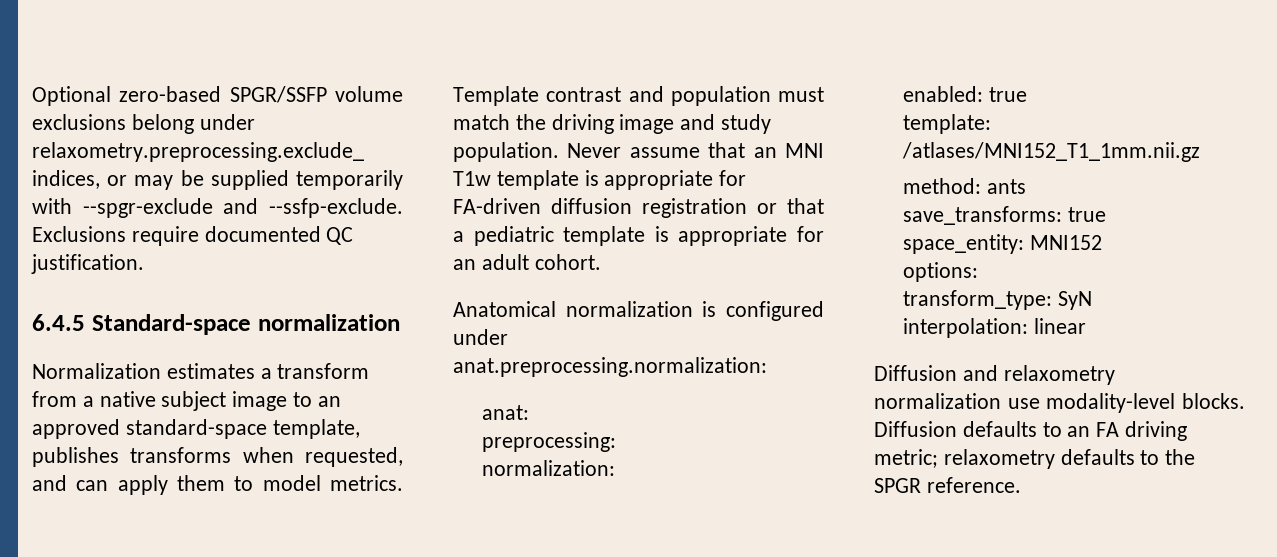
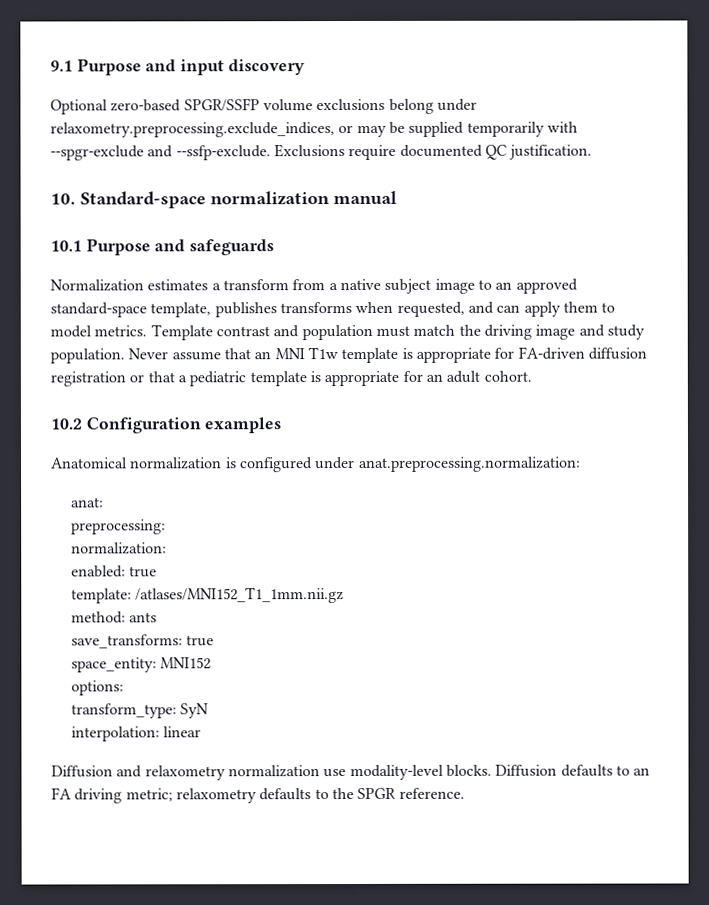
(32, 96) none -> [50,58,305,76] 9.1 Purpose and input discovery //
[32,314,85,331] 6.4.5 -> [50,193,76,205] 10.
(400, 322) none -> [333,190,397,206] [50,238,275,256] manual // 10.1 Purpose and safeguards
(601, 262) none -> [50,417,282,434] // 10.2 Configuration examples

